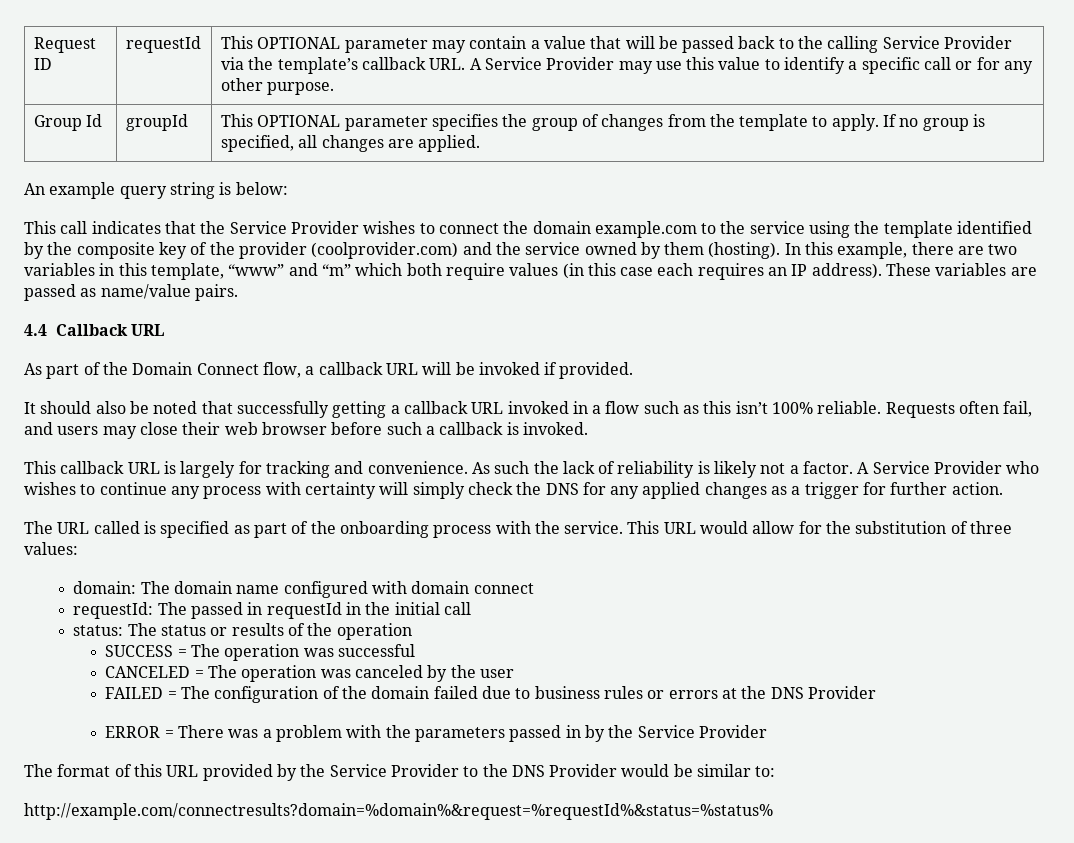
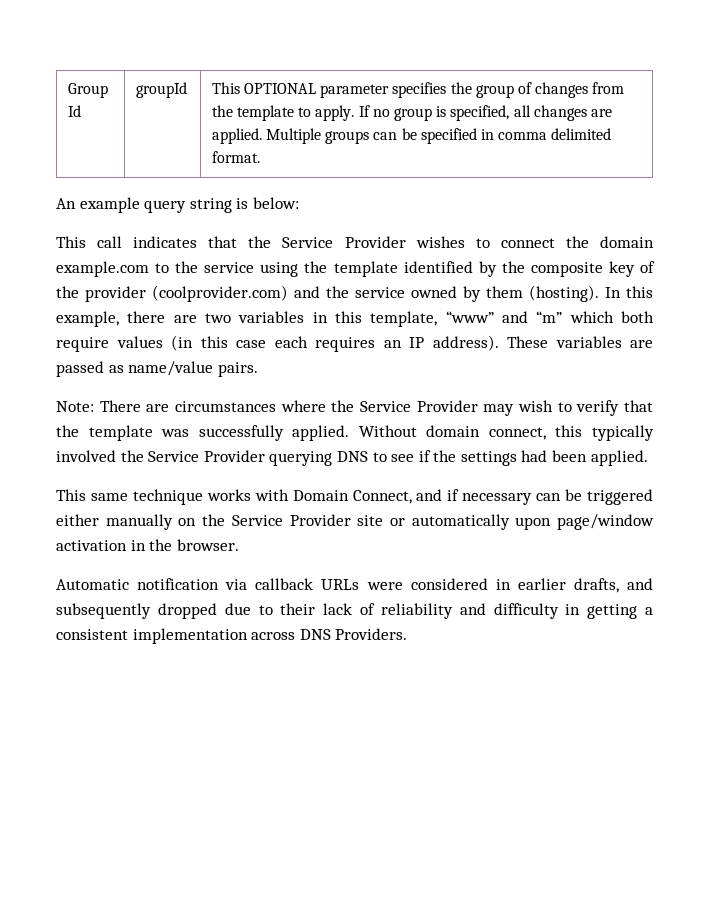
[33,37,96,53] [33,58,52,70] [125,36,201,53] [220,36,1013,53] [220,57,1034,74] [220,78,335,95] Request ID | requestId | This OPTIONAL parameter may contain a value that will be passed back to the calling Service Provider via the template’s callback URL. A Service Provider may use this value to identify a specific call or for any other purpose. // -> (67, 90) none
(481, 143) none -> [266,128,612,144] [211,151,260,163] Multiple groups can be specified in comma delimited format.
[24,324,165,336] [24,362,634,379] [24,401,1033,418] [24,422,588,439] [24,461,1040,478] [24,482,1003,499] [24,521,1013,538] [24,542,78,555] [73,581,534,598] [73,602,472,619] [73,623,412,640] [105,644,415,661] [105,665,514,682] [105,686,876,703] [105,725,767,742] [24,764,776,781] [24,803,773,820] 4.4 Callback URL // As part of the Domain Connect flow, a callback URL will be invoked if provided. // It should also be noted that successfully getting a callback URL invoked in a flow such as this isn’t 100% reliable. Requests often fail, and users may close their web browser before such a callback is invoked. // This callback URL is largely for tracking and convenience. As such the lack of reliability is likely not a factor. A Service Provider who wishes to continue any process with certainty will simply check the DNS for any applied changes as a trigger for further action. // The URL called is specified as part of the onboarding process with the service. This URL would allow for the substitution of three values: // domain: The domain name configured with domain connect // requestId: The passed in requestId in the initial call // status: The status or results of the operation // SUCCESS = The operation was successful // CANCELED = The operation was canceled by the user // FAILED = The configuration of the domain failed due to business rules or errors at the DNS Provider // ERROR = There was a problem with the parameters passed in by the Service Provider // The format of this URL provided by the Service Provider to the DNS Provider would be similar to: // http://example.com/connectresults?domain=%domain%&request=%requestId%&status=%status% -> [56,400,653,416] [56,425,654,441] [56,450,648,466] [56,489,653,505] [56,514,654,530] [56,539,239,551] [56,578,654,593] [56,603,653,619] [56,628,408,644] Note: There are circumstances where the Service Provider may wish to verify that the template was successfully applied. Without domain connect, this typically involved the Service Provider querying DNS to see if the settings had been applied. // This same technique works with Domain Connect, and if necessary can be triggered either manually on the Service Provider site or automatically upon page/window activation in the browser. // Automatic notification via callback URLs were considered in earlier drafts, and subsequently dropped due to their lack of reliability and difficulty in getting a consistent implementation across DNS Providers.

